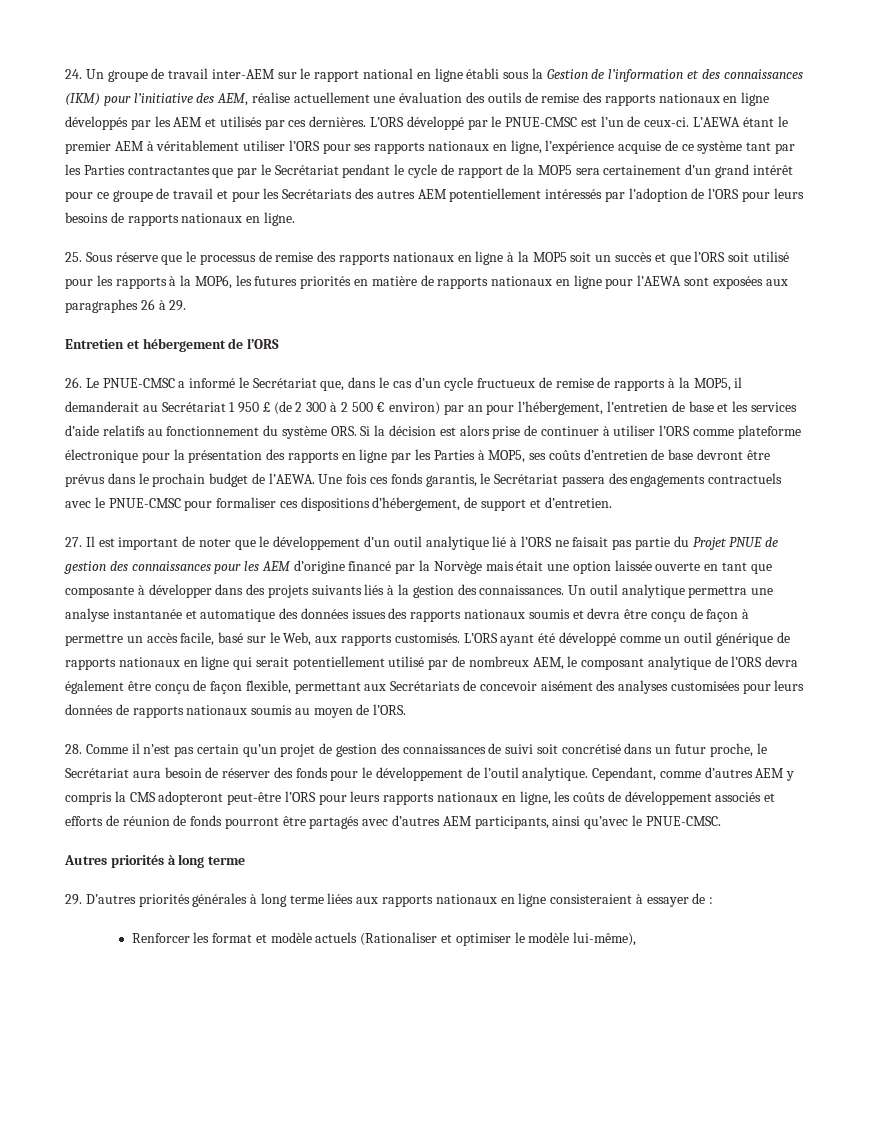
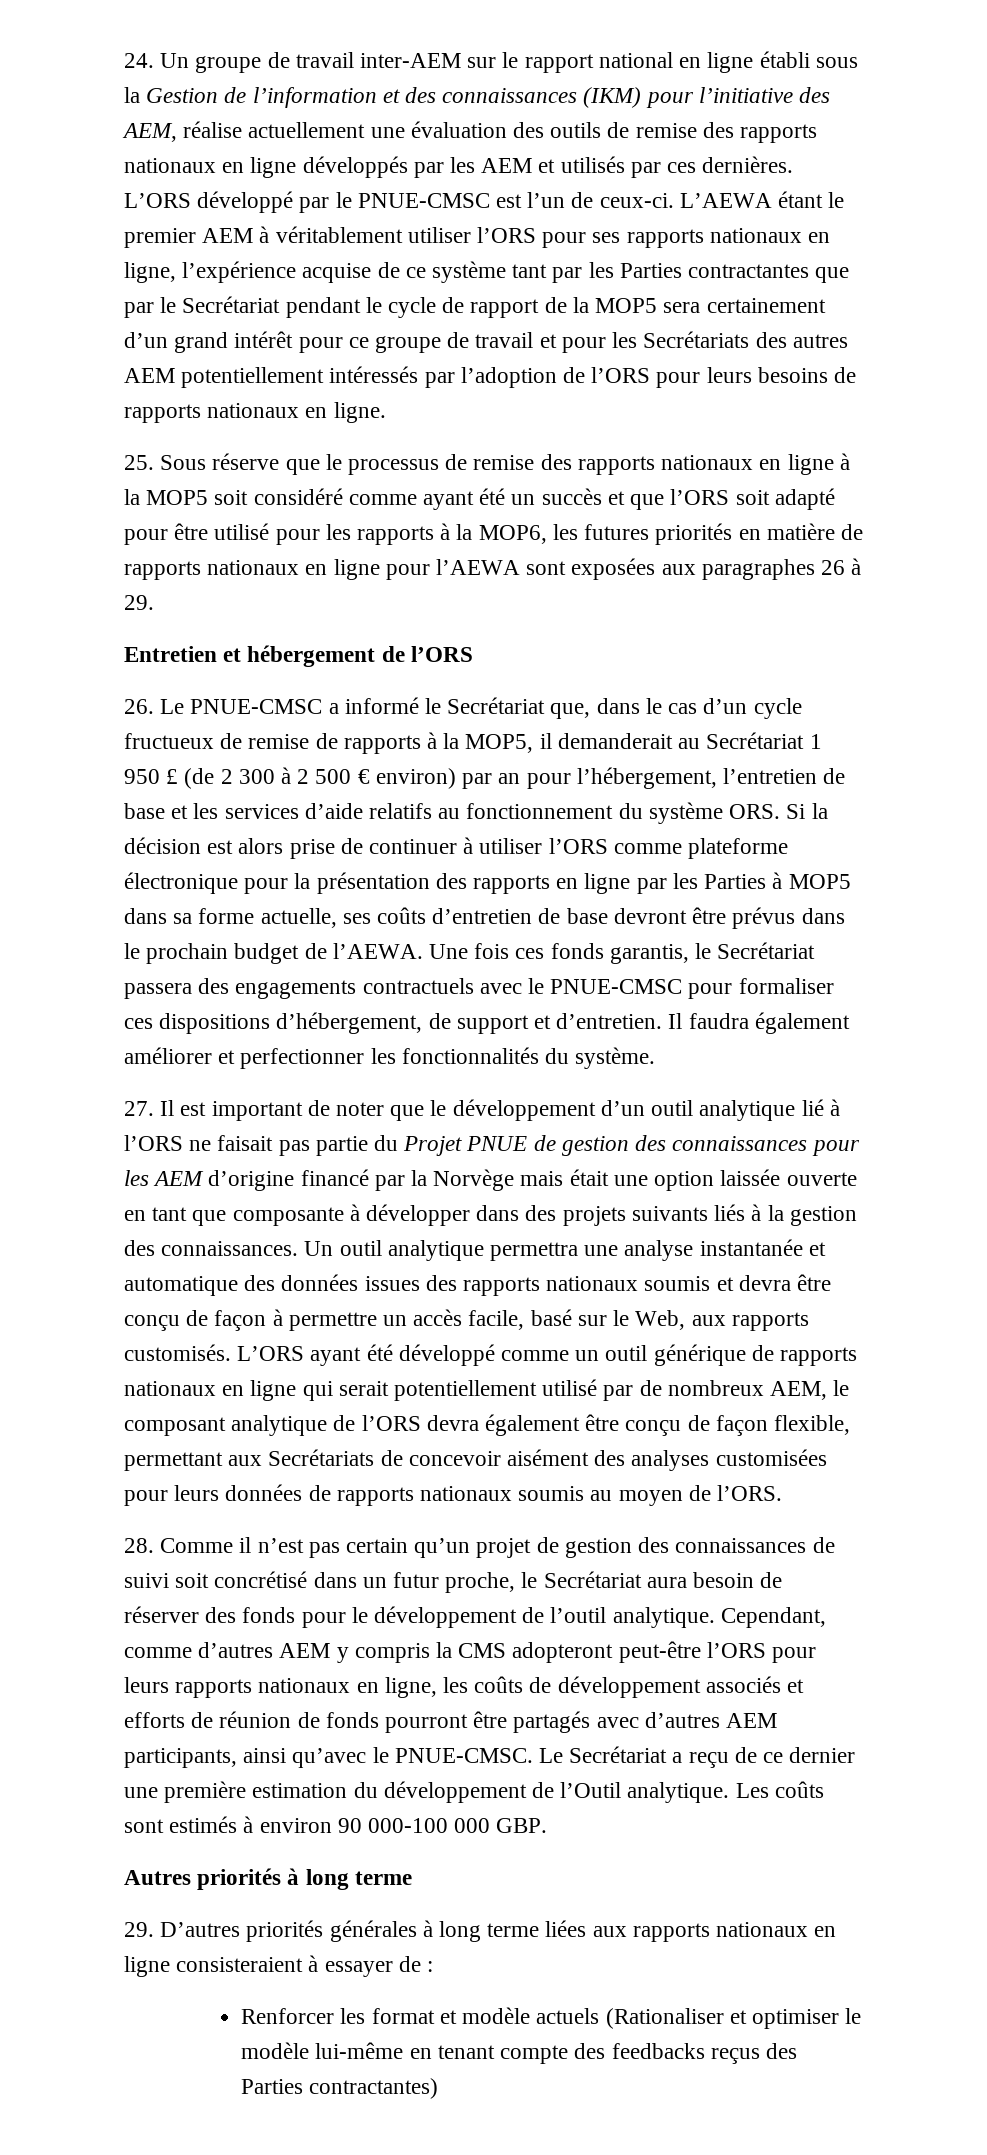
(592, 257) none -> [253,488,506,510] considéré comme ayant été
(750, 257) none -> [774,488,835,510] [124,523,209,545] adapté pour être
[488,450,526,463] MOP5, -> [788,874,851,889] [124,908,337,928] MOP5 dans sa forme actuelle,
(612, 502) none -> [668,1012,850,1034] [124,1047,656,1069] Il faudra également améliorer et perfectionner les fonctionnalités du système.
(721, 821) none -> [539,1746,856,1768] [124,1781,824,1803] [124,1816,548,1833] Le Secrétariat a reçu de ce dernier une première estimation du développement de l’Outil analytique. Les coûts sont estimés à environ 90 000-100 000 GBP.
[573,932,637,946] lui-même), -> [315,2042,797,2064] [241,2078,439,2099] lui-même en tenant compte des feedbacks reçus des Parties contractantes)

